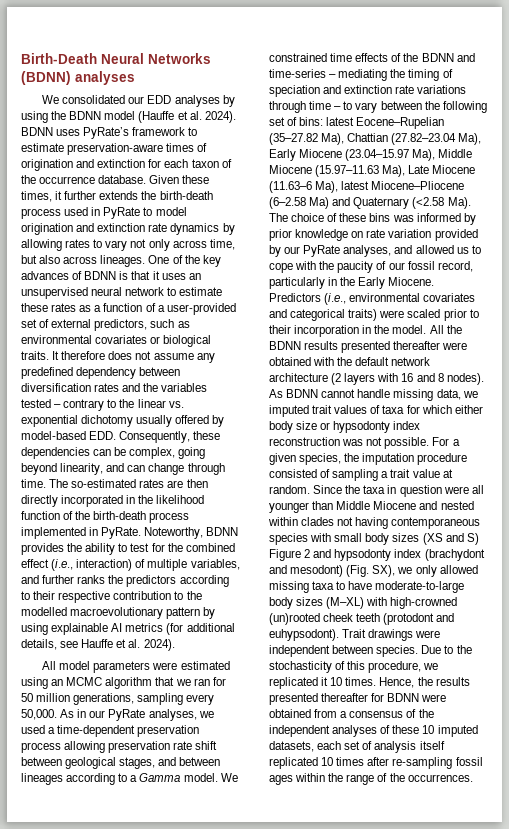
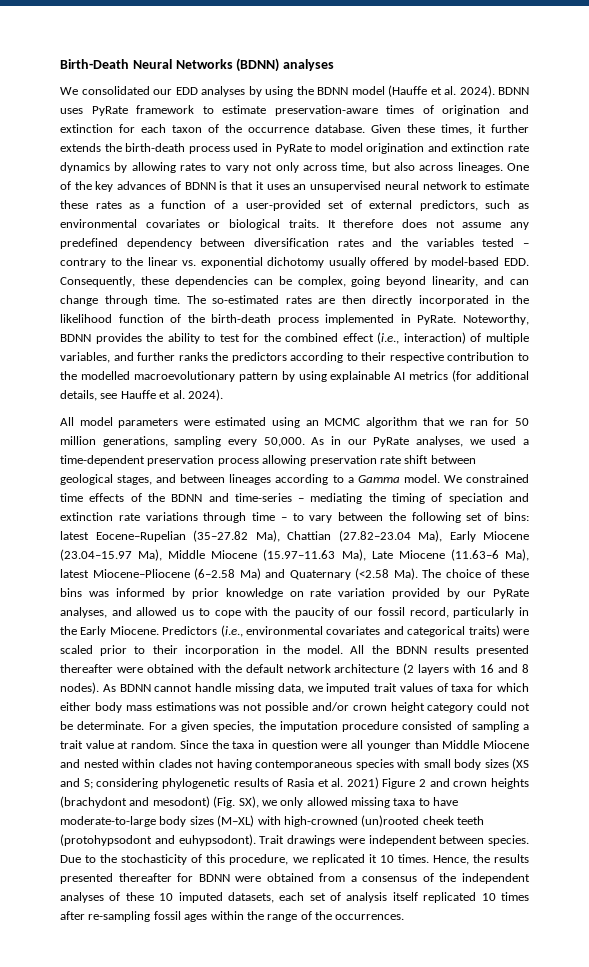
[83,127,130,139] PyRate’s -> [91,106,128,116] PyRate
[296,421,421,433] [269,437,430,449] size or hypsodonty index reconstruction was not possible. -> [125,702,530,713] [60,721,145,730] mass estimations was not possible and/or crown height category could not be determinate.
[466,533,479,545] S) -> [83,777,379,789] S; considering phylogenetic results of Rasia et al. 2021)
[334,549,422,561] hypsodonty index -> [453,778,530,789] crown heights
[383,613,435,625] (protodont -> [60,834,152,846] (protohypsodont

